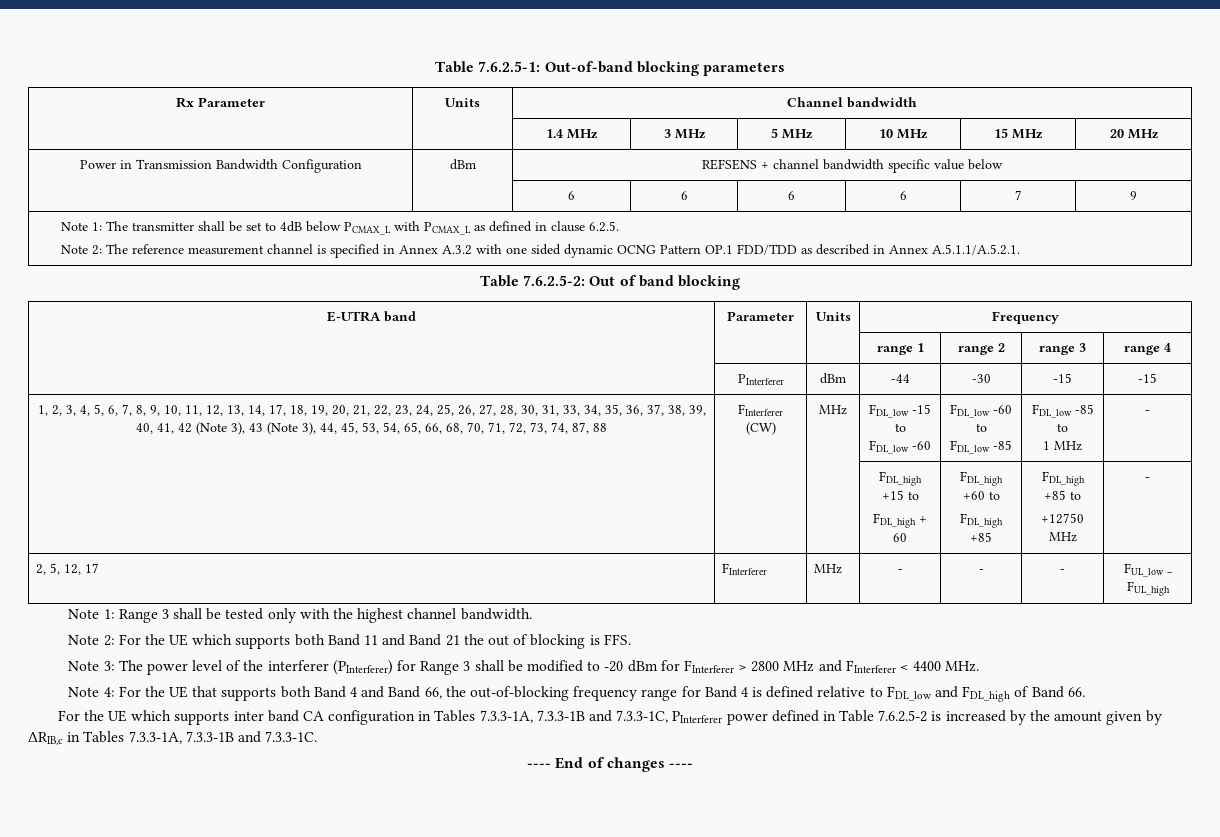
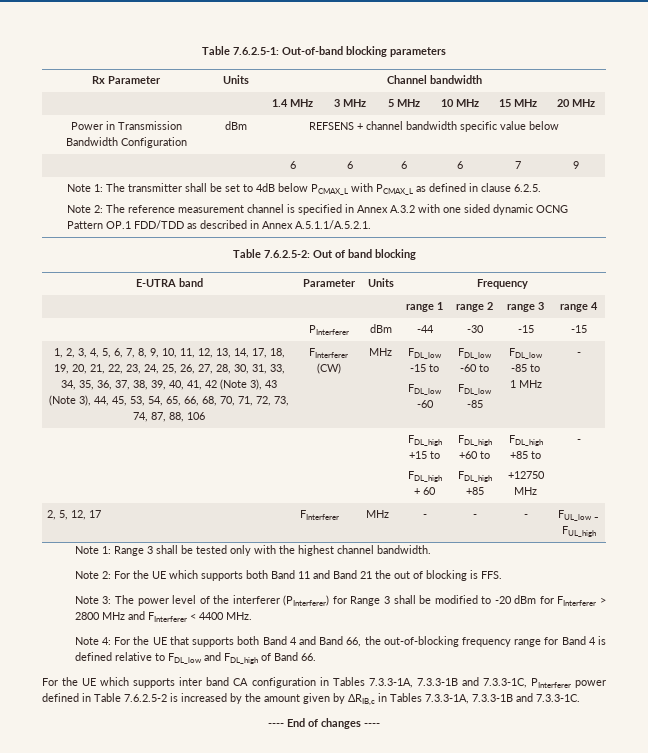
[593,423,607,432] 88 -> [169,412,205,422] 88, 106

